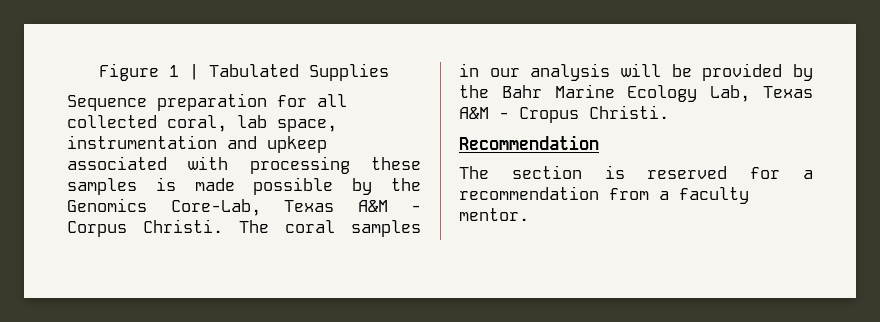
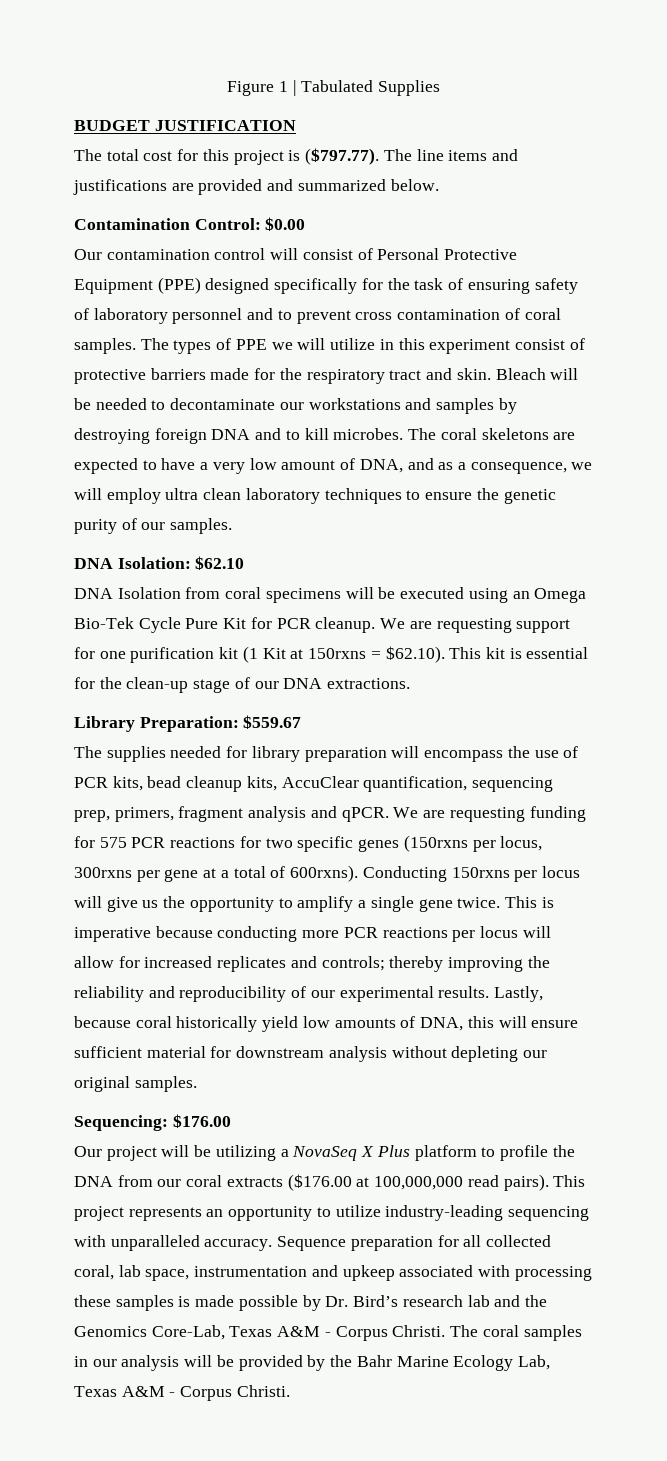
(389, 72) none -> [74,120,296,131] [74,148,518,165] [73,179,439,195] [74,217,306,231] [74,248,518,260] [74,277,578,294] [74,308,561,324] [74,338,585,354] [74,368,579,384] [74,398,517,414] [74,428,576,444] [74,458,593,474] [74,488,556,504] [74,518,233,534] [74,556,245,570] [74,587,587,603] [74,617,571,633] [74,646,589,663] [74,677,411,693] [74,715,302,732] [74,746,579,762] [74,776,554,792] [74,806,586,822] [74,835,543,852] [74,865,580,882] [74,896,554,912] [74,926,551,942] [74,956,550,972] [74,986,544,1002] [74,1016,579,1032] [74,1046,548,1062] [74,1076,197,1092] [74,1114,231,1131] [74,1145,575,1161] [74,1174,586,1191] [74,1205,590,1221] [74,1235,273,1251] BUDGET JUSTIFICATION // The total cost for this project is ($797.77). The line items and justifications are provided and summarized below. // Contamination Control: $0.00 // Our contamination control will consist of Personal Protective Equipment (PPE) designed specifically for the task of ensuring safety of laboratory personnel and to prevent cross contamination of coral samples. The types of PPE we will utilize in this experiment consist of protective barriers made for the respiratory tract and skin. Bleach will be needed to decontaminate our workstations and samples by destroying foreign DNA and to kill microbes. The coral skeletons are expected to have a very low amount of DNA, and as a consequence, we will employ ultra clean laboratory techniques to ensure the genetic purity of our samples. // DNA Isolation: $62.10 // DNA Isolation from coral specimens will be executed using an Omega Bio-Tek Cycle Pure Kit for PCR cleanup. We are requesting support for one purification kit (1 Kit at 150rxns = $62.10). This kit is essential for the clean-up stage of our DNA extractions. // Library Preparation: $559.67 // The supplies needed for library preparation will encompass the use of PCR kits, bead cleanup kits, AccuClear quantification, sequencing prep, primers, fragment analysis and qPCR. We are requesting funding for 575 PCR reactions for two specific genes (150rxns per locus, 300rxns per gene at a total of 600rxns). Conducting 150rxns per locus will give us the opportunity to amplify a single gene twice. This is imperative because conducting more PCR reactions per locus will allow for increased replicates and controls; thereby improving the reliability and reproducibility of our experimental results. Lastly, because coral historically yield low amounts of DNA, this will ensure sufficient material for downstream analysis without depleting our original samples. // Sequencing: $176.00 // Our project will be utilizing a NovaSeq X Plus platform to profile the DNA from our coral extracts ($176.00 at 100,000,000 read pairs). This project represents an opportunity to utilize industry-leading sequencing with unparalleled accuracy.
(373, 186) none -> [325,1295,521,1307] Dr. Bird’s research lab and
[519,105,669,123] [459,135,599,150] [459,165,813,179] [459,186,749,204] [459,208,529,221] Cropus Christi. // Recommendation // The section is reserved for a recommendation from a faculty mentor. -> [180,1385,290,1401] Corpus Christi.

